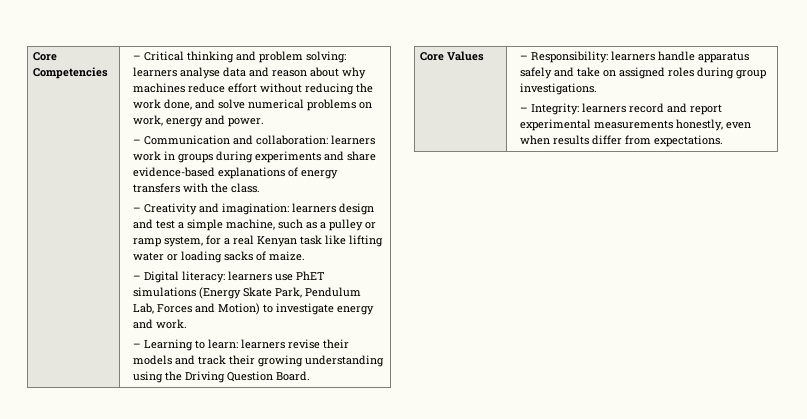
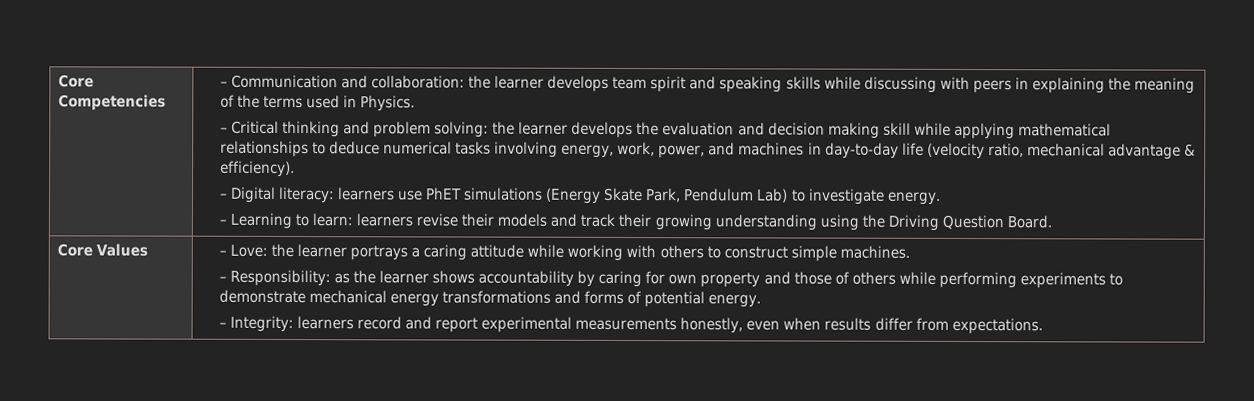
(142, 57) none -> [230,74,1195,94] [219,94,416,112] [219,127,228,133] Communication and collaboration: the learner develops team spirit and speaking skills while discussing with peers in explaining the meaning of the terms used in Physics. // –
[133,67,367,79] [133,83,374,95] [133,99,373,111] [133,115,265,127] [133,135,376,145] [133,151,377,163] [133,167,339,179] [133,183,261,193] [133,203,375,215] [133,219,377,231] [133,235,384,247] [133,251,306,263] learners analyse data and reason about why machines reduce effort without reducing the work done, and solve numerical problems on work, energy and power. // – Communication and collaboration: learners work in groups during experiments and share evidence-based explanations of energy transfers with the class. // – Creativity and imagination: learners design and test a simple machine, such as a pulley or ramp system, for a real Kenyan task like lifting water or loading sacks of maize. -> [492,121,1111,140] [219,140,1196,160] [219,160,295,178] the learner develops the evaluation and decision making skill while applying mathematical relationships to deduce numerical tasks involving energy, work, power, and machines in day-to-day life (velocity ratio, mechanical advantage & efficiency).
[133,303,375,315] [133,319,188,329] Lab, Forces and Motion) to investigate energy and work. -> [756,188,941,205] Lab) to investigate energy.
[531,51,750,63] [520,67,767,79] [520,83,598,95] Responsibility: learners handle apparatus safely and take on assigned roles during group investigations. -> [229,243,910,262] [218,269,1123,289] [218,289,762,308] Love: the learner portrays a caring attitude while working with others to construct simple machines. // – Responsibility: as the learner shows accountability by caring for own property and those of others while performing experiments to demonstrate mechanical energy transformations and forms of potential energy.

